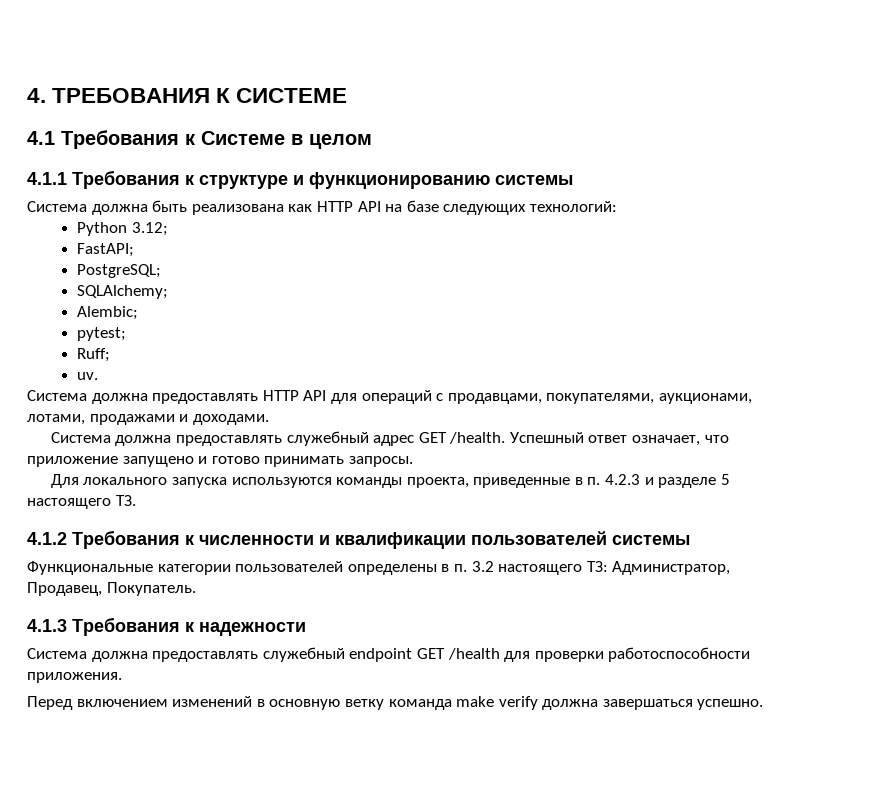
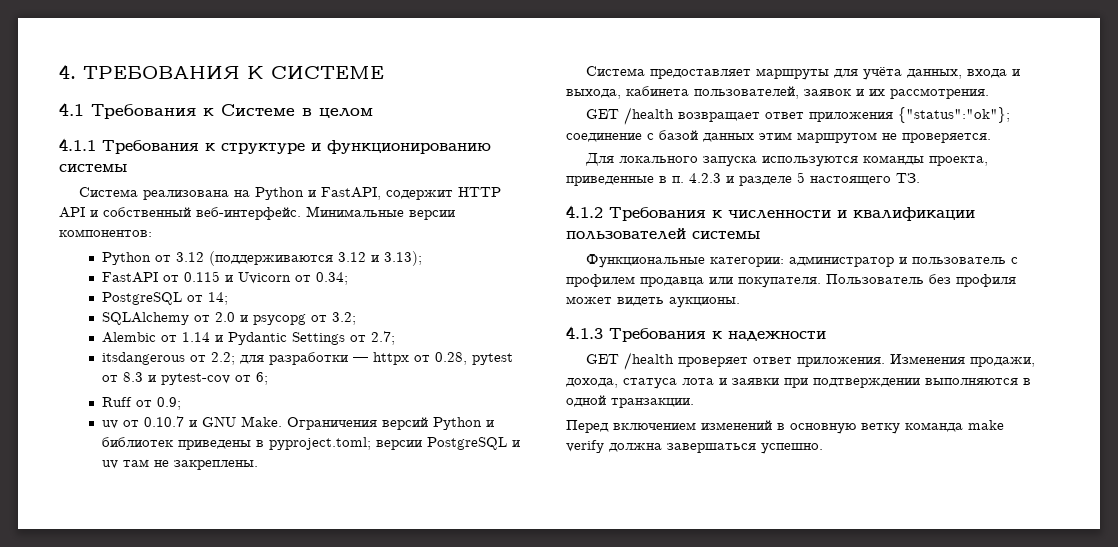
[91,200,617,215] [77,222,169,236] [77,243,135,257] [77,264,162,278] [77,285,169,299] [77,306,139,320] [77,327,127,341] [77,348,111,362] [77,372,99,380] [27,390,752,404] [27,414,269,425] [50,431,729,446] [27,456,413,467] должна быть реализована как HTTP API на базе следующих технологий: // Python 3.12; // FastAPI; // PostgreSQL; // SQLAlchemy; // Alembic; // pytest; // Ruff; // uv. // Система должна предоставлять HTTP API для операций с продавцами, покупателями, аукционами, лотами, продажами и доходами. // Система должна предоставлять служебный адрес GET /health. Успешный ответ означает, что приложение запущено и готово принимать запросы. -> [143,187,502,200] [59,206,455,220] [59,229,152,237] [102,251,423,266] [102,271,349,285] [102,292,229,305] [102,312,357,325] [102,331,396,345] [102,352,514,365] [102,372,269,385] [102,397,182,410] [102,416,495,430] [102,437,521,450] [102,459,259,470] [586,66,1021,80] [566,86,989,99] [586,107,1011,125] [566,130,991,144] реализована на Python и FastAPI, содержит HTTP API и собственный веб-интерфейс. Минимальные версии компонентов: // Python от 3.12 (поддерживаются 3.12 и 3.13); // FastAPI от 0.115 и Uvicorn от 0.34; // PostgreSQL от 14; // SQLAlchemy от 2.0 и psycopg от 3.2; // Alembic от 1.14 и Pydantic Settings от 2.7; // itsdangerous от 2.2; для разработки — httpx от 0.28, pytest от 8.3 и pytest-cov от 6; // Ruff от 0.9; // uv от 0.10.7 и GNU Make. Ограничения версий Python и библиотек приведены в pyproject.toml; версии PostgreSQL и uv там не закреплены. // Система предоставляет маршруты для учёта данных, входа и выхода, кабинета пользователей, заявок и их рассмотрения. // GET /health возвращает ответ приложения {"status":"ok"}; соединение с базой данных этим маршрутом не проверяется.
[157,561,731,575] [27,582,196,596] [27,617,306,636] [27,647,751,662] [27,672,122,683] категории пользователей определены в п. 3.2 настоящего ТЗ: Администратор, Продавец, Покупатель. // 4.1.3 Требования к надежности // Система должна предоставлять служебный endpoint GET /health для проверки работоспособности приложения. -> [710,256,1019,267] [566,274,1016,288] [566,296,740,308] [566,326,826,342] [586,352,1036,370] [566,378,1031,389] [566,395,694,408] категории: администратор и пользователь с профилем продавца или покупателя. Пользователь без профиля может видеть аукционы. // 4.1.3 Требования к надежности // GET /health проверяет ответ приложения. Изменения продажи, дохода, статуса лота и заявки при подтверждении выполняются в одной транзакции.

